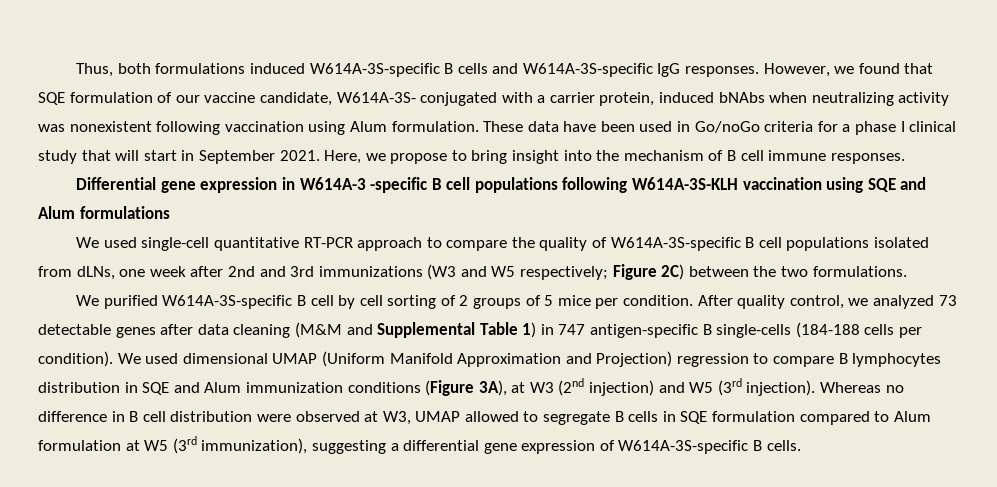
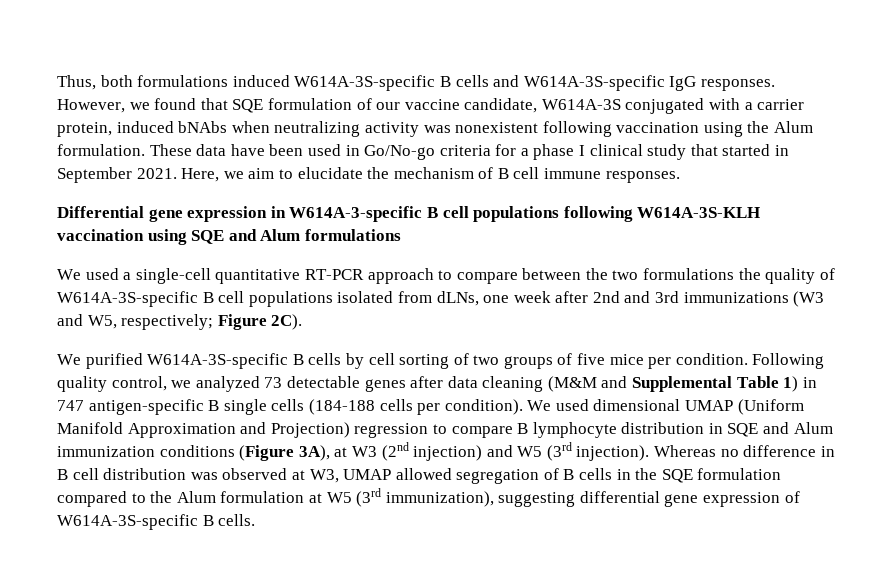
[336,92,416,103] W614A-3S- -> [541,99,621,110] W614A-3S
(346, 128) none -> [747,121,770,133] the
[694,121,760,133] Go/noGo -> [364,145,436,160] Go/No-go
[115,150,177,161] will start -> [722,144,771,156] started
[390,150,592,164] propose to bring insight into -> [248,167,363,179] aim to elucidate
[299,177,428,193] W614A-3 -specific -> [289,206,423,222] W614A-3-specific
(137, 242) none -> [123,272,132,280] a
(508, 245) none -> [522,268,735,280] between the two formulations
[491,266,516,277] W5 -> [87,315,117,329] W5,
[661,264,907,280] 2C) between the two formulations. -> [271,314,303,330] 2C).
[310,295,334,306] cell -> [308,353,342,365] cells
[459,295,469,306] 2 -> [473,355,500,365] two
[544,295,554,306] 5 -> [577,353,606,365] five
[697,295,733,306] After -> [752,353,825,369] Following
[716,324,792,338] single-cells -> [223,399,305,415] single cells
[852,353,942,367] lymphocytes -> [532,422,617,438] lymphocyte
[256,414,291,422] were -> [190,472,218,480] was
[523,411,611,425] to segregate -> [456,468,559,484] segregation of
(676, 416) none -> [635,468,658,480] the
(890, 416) none -> [150,491,173,503] the
[390,443,399,451] a -> (576, 499) none

